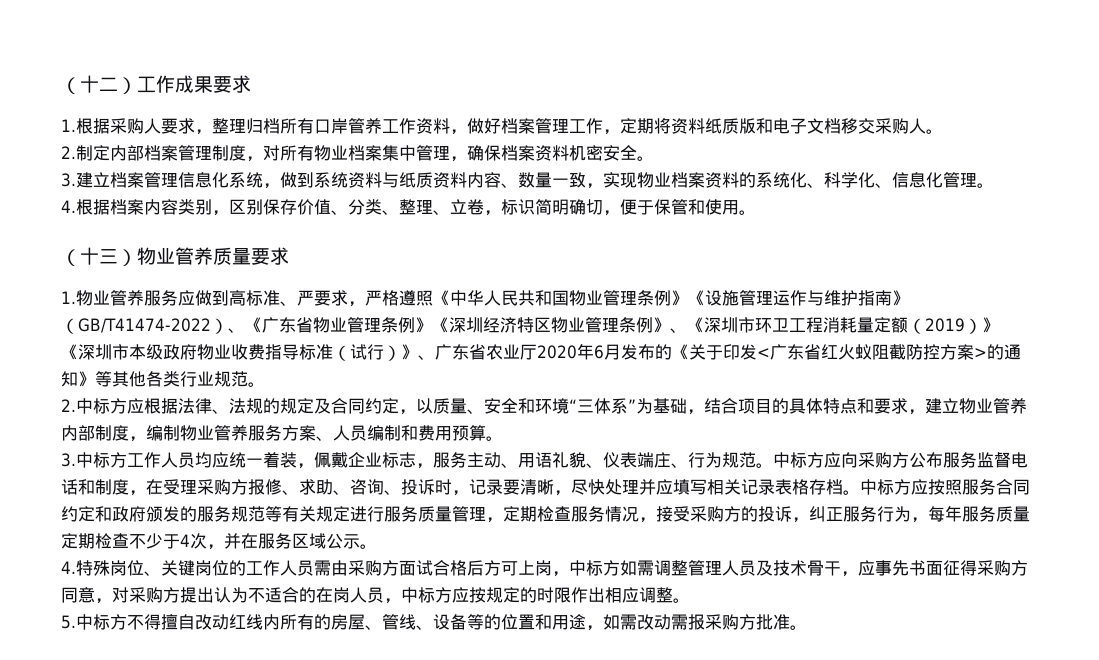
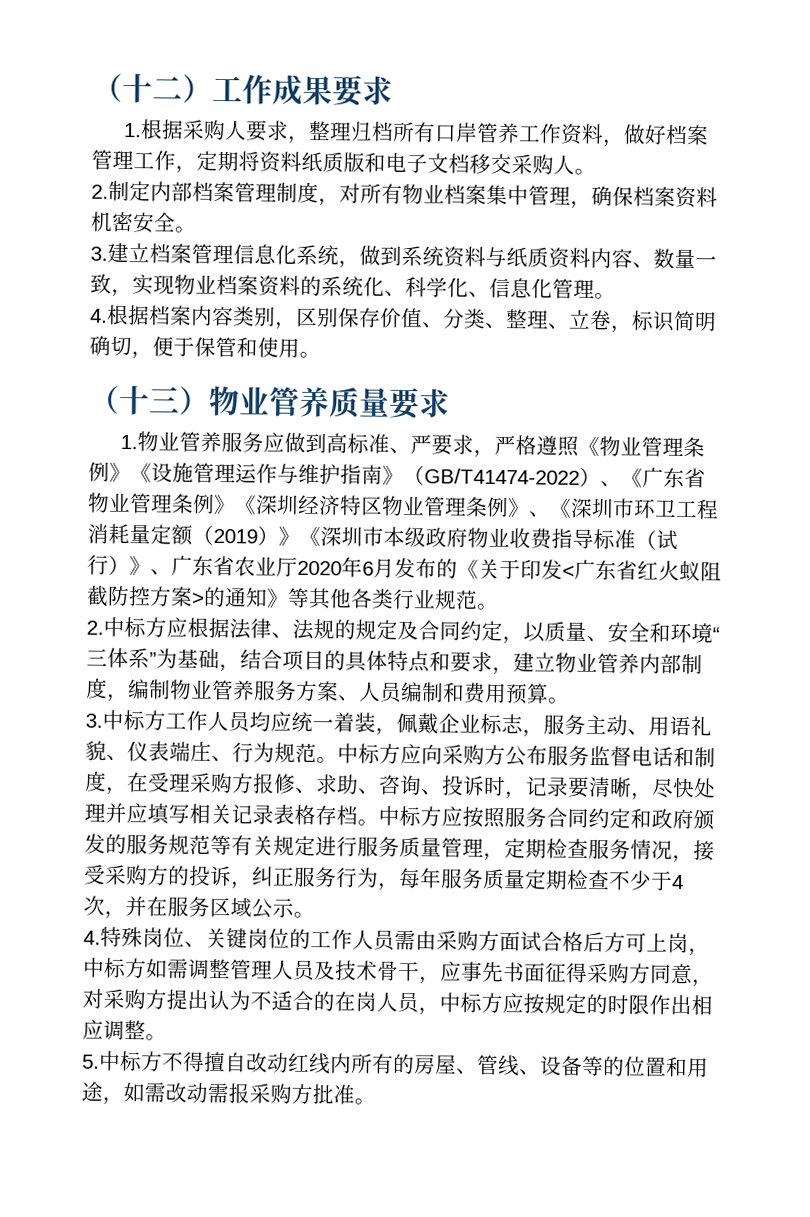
[450,290,569,306] 中华人民共和国 -> (601, 446) none

